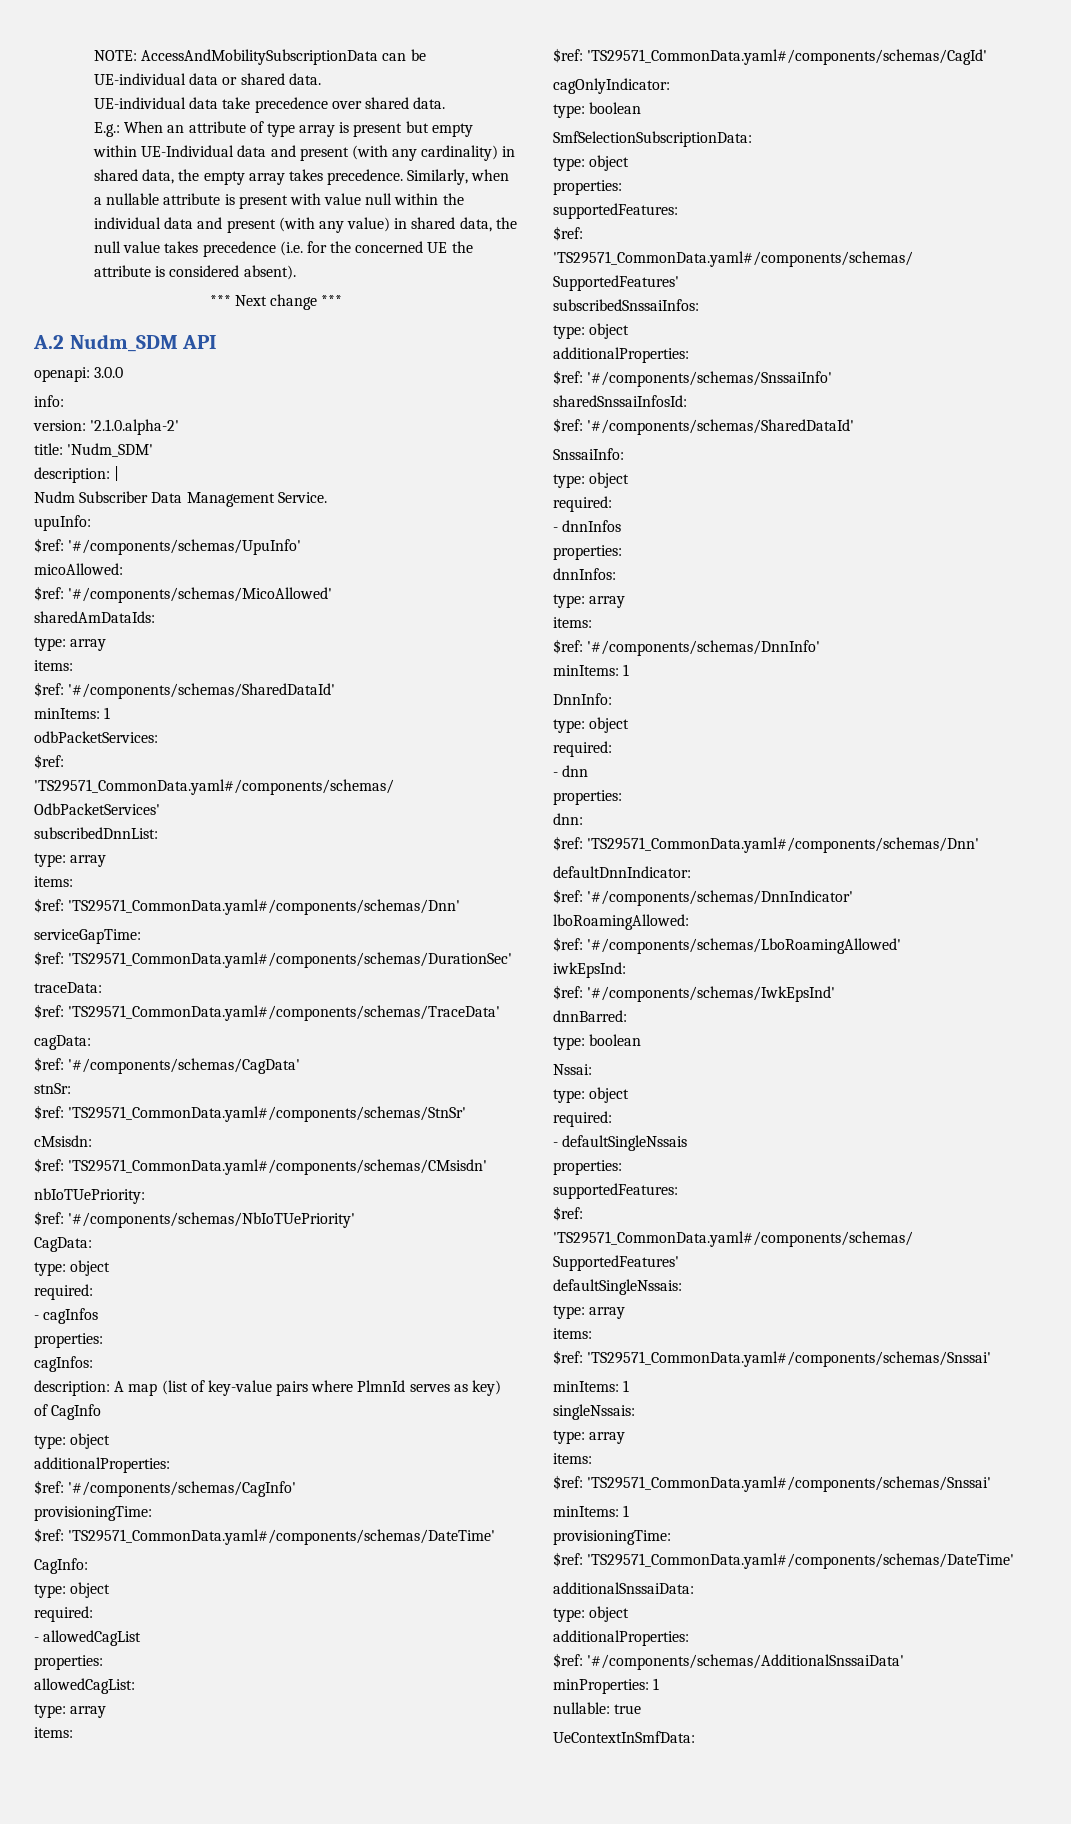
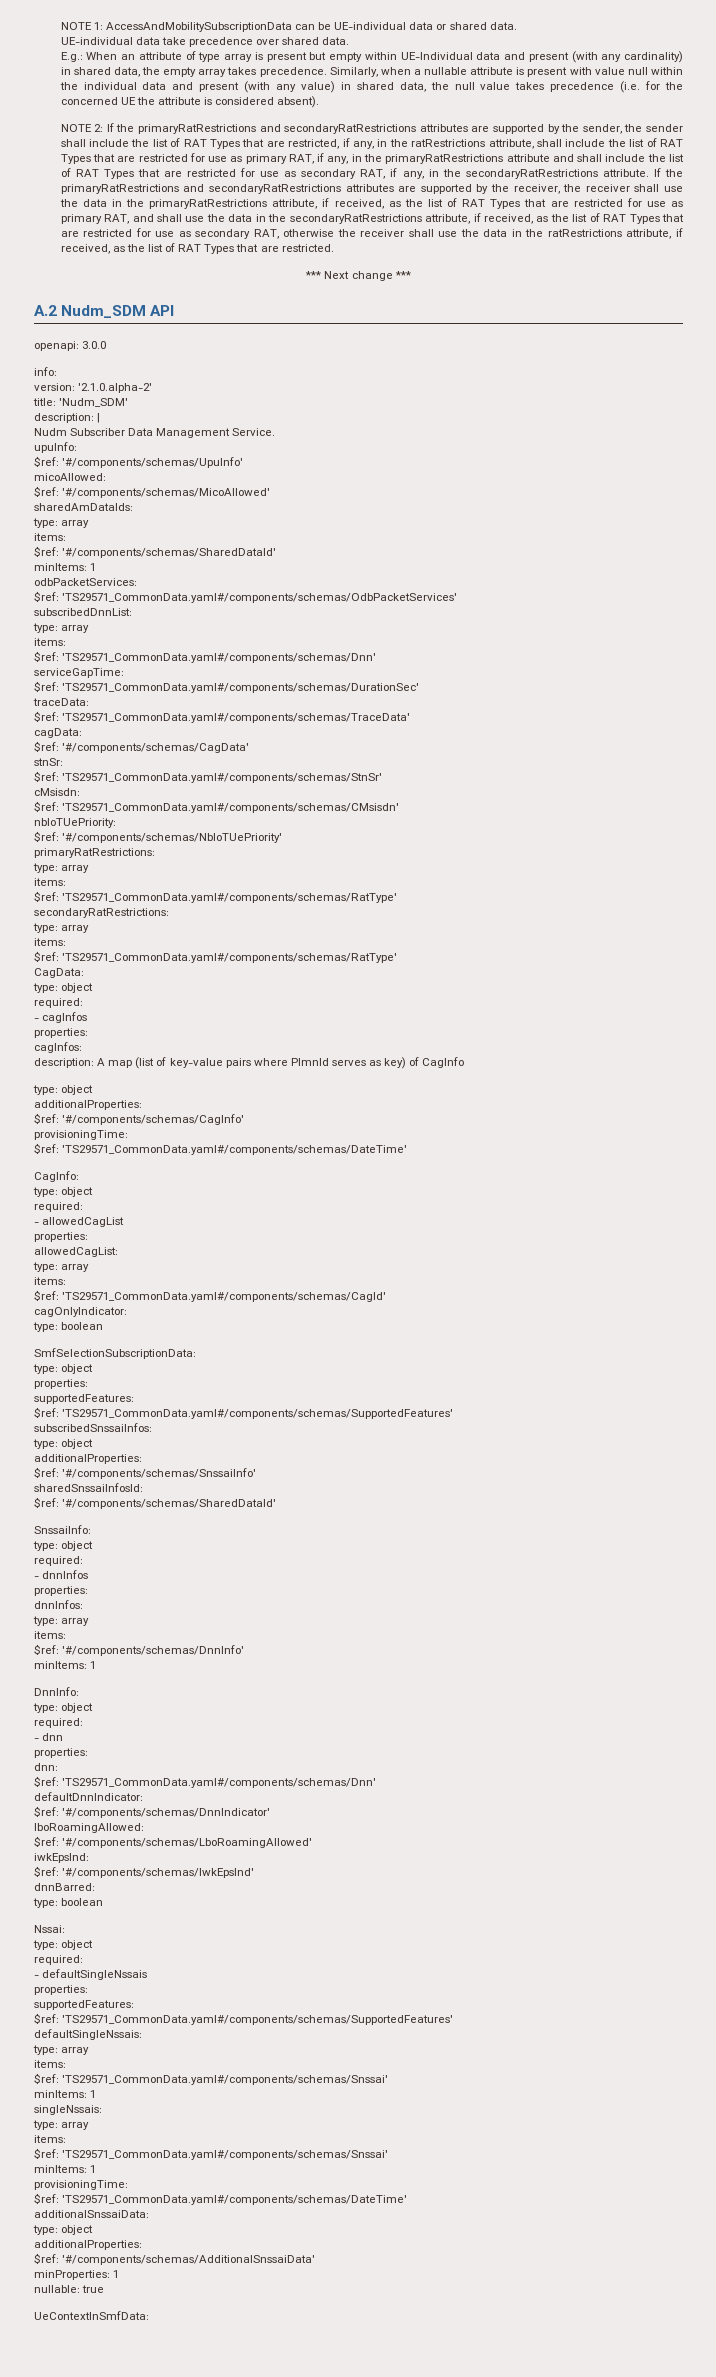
[93,50,137,61] NOTE: -> [60,22,103,30] NOTE 1:
(296, 272) none -> [60,123,683,134] [60,138,683,149] [60,153,684,164] [60,168,684,179] [60,184,684,194] [59,198,683,209] [60,213,685,224] [60,228,683,239] [60,243,334,254] // NOTE 2: If the primaryRatRestrictions and secondaryRatRestrictions attributes are supported by the sender, the sender shall include the list of RAT Types that are restricted, if any, in the ratRestrictions attribute, shall include the list of RAT Types that are restricted for use as primary RAT, if any, in the primaryRatRestrictions attribute and shall include the list of RAT Types that are restricted for use as secondary RAT, if any, in the secondaryRatRestrictions attribute. If the primaryRatRestrictions and secondaryRatRestrictions attributes are supported by the receiver, the receiver shall use the data in the primaryRatRestrictions attribute, if received, as the list of RAT Types that are restricted for use as primary RAT, and shall use the data in the secondaryRatRestrictions attribute, if received, as the list of RAT Types that are restricted for use as secondary RAT, otherwise the receiver shall use the data in the ratRestrictions attribute, if received, as the list of RAT Types that are restricted.
(356, 1220) none -> [34,848,155,858] [33,863,90,873] [34,878,66,886] [34,891,398,903] [34,908,169,918] [33,923,90,933] [34,938,66,946] [34,951,398,963] // primaryRatRestrictions: // type: array // items: // $ref: 'TS29571_CommonData.yaml#/components/schemas/RatType' // secondaryRatRestrictions: // type: array // items: // $ref: 'TS29571_CommonData.yaml#/components/schemas/RatType'

